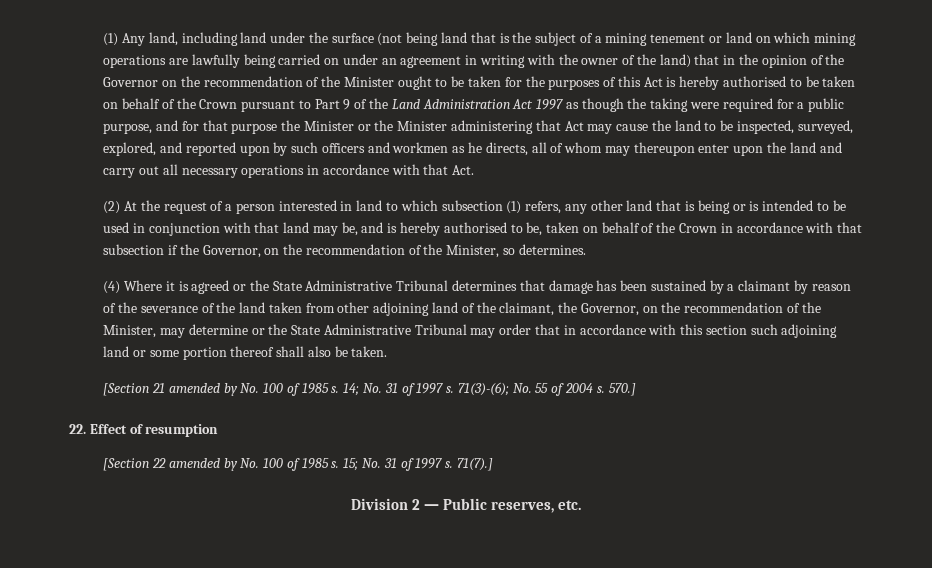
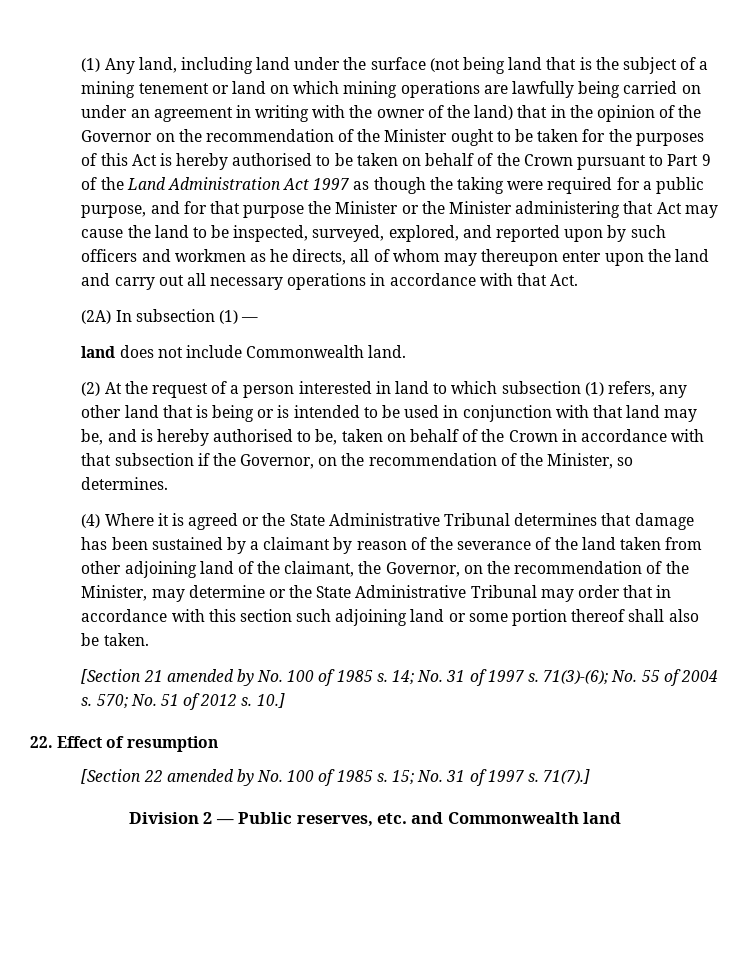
(475, 170) none -> [81,309,259,324] [81,345,407,358] // (2A) In subsection (1) — // land does not include Commonwealth land.
[608,383,636,396] 570.] -> [96,693,285,710] 570; No. 51 of 2012 s. 10.]
(581, 505) none -> [411,812,622,824] and Commonwealth land

